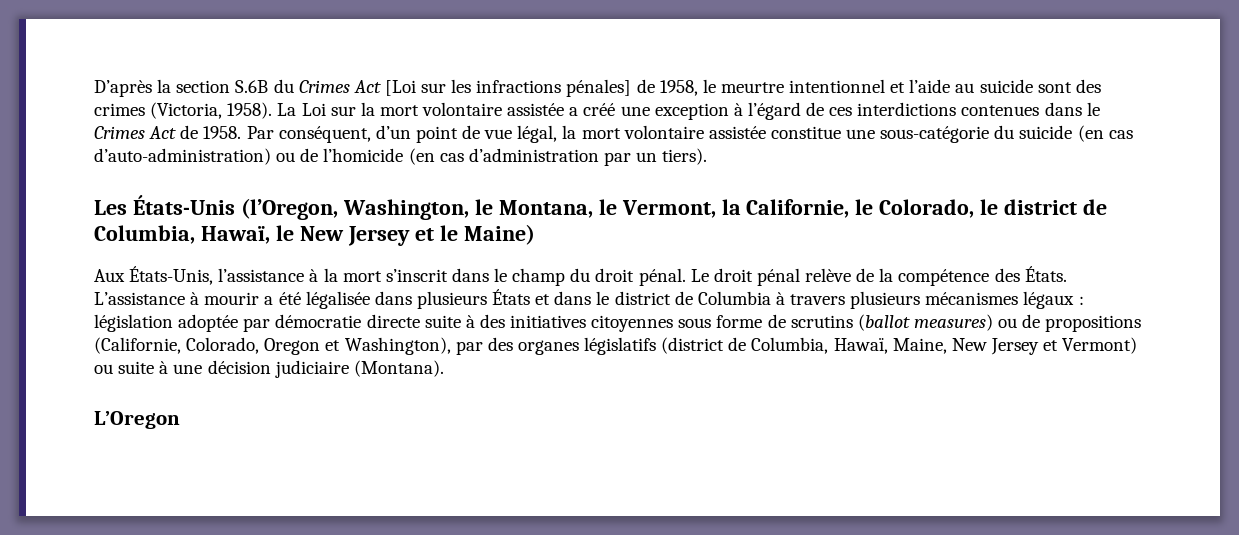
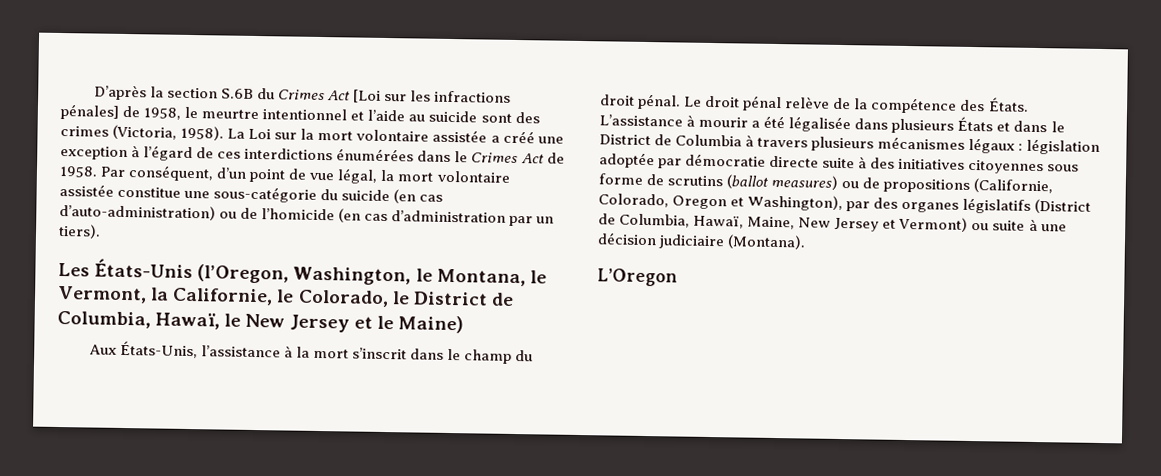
[961,105,1040,116] contenues -> [336,148,415,162] énumérées
[1004,199,1078,215] district -> [412,291,488,306] District
[614,291,671,305] district -> [599,134,651,146] District
[661,337,725,354] (district -> [1034,198,1092,214] (District

